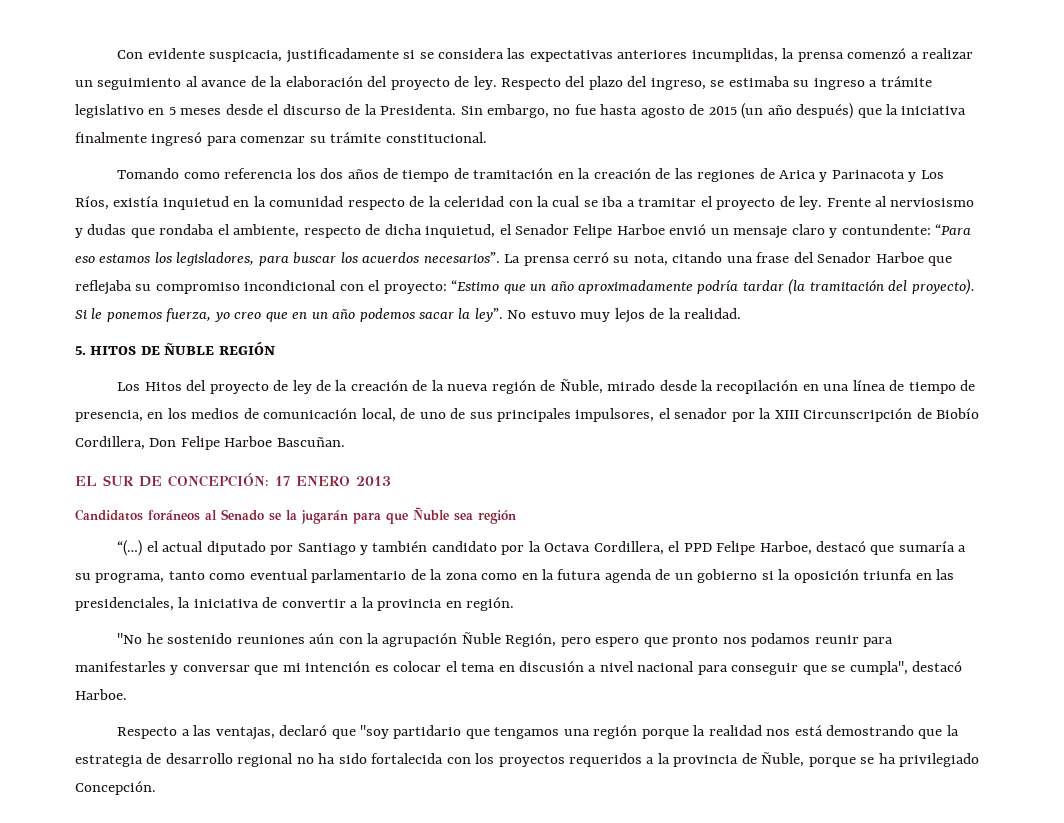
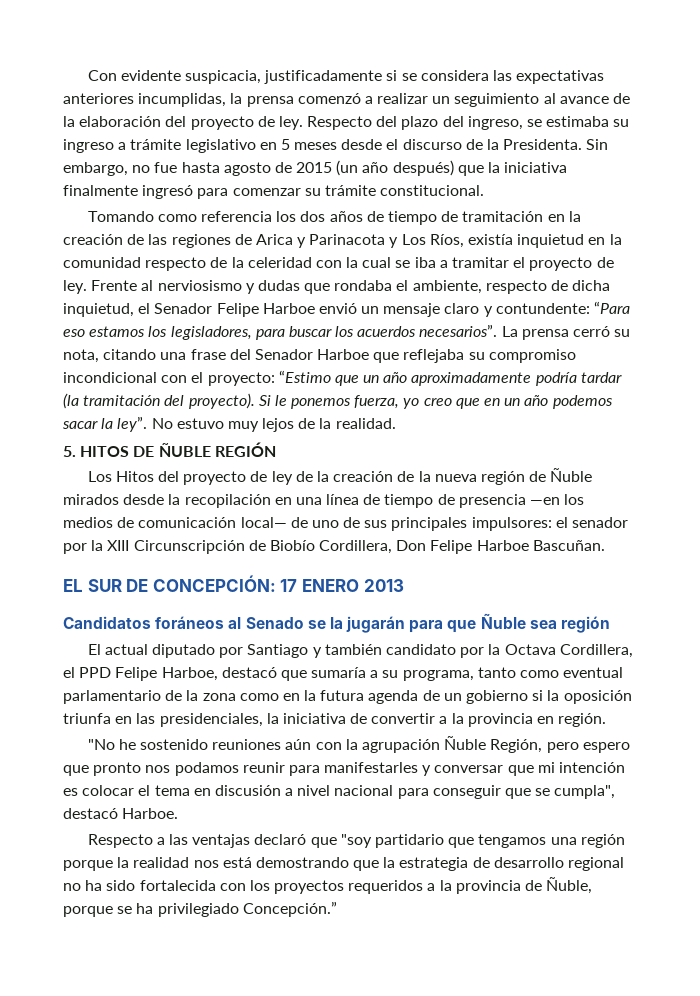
[559,379,656,394] Ñuble, mirado -> [550,468,593,482] [63,494,119,505] Ñuble mirados
[75,410,164,422] presencia, en -> [458,494,561,508] presencia —en
[361,408,396,422] local, -> [240,517,287,528] local—
[575,408,655,422] impulsores, -> [471,517,552,531] impulsores:
[117,540,159,556] “(…) el -> [87,644,101,655] El
[215,727,275,740] ventajas, -> [192,834,251,848] ventajas
[75,781,156,795] Concepción. -> [242,901,337,917] Concepción.”

